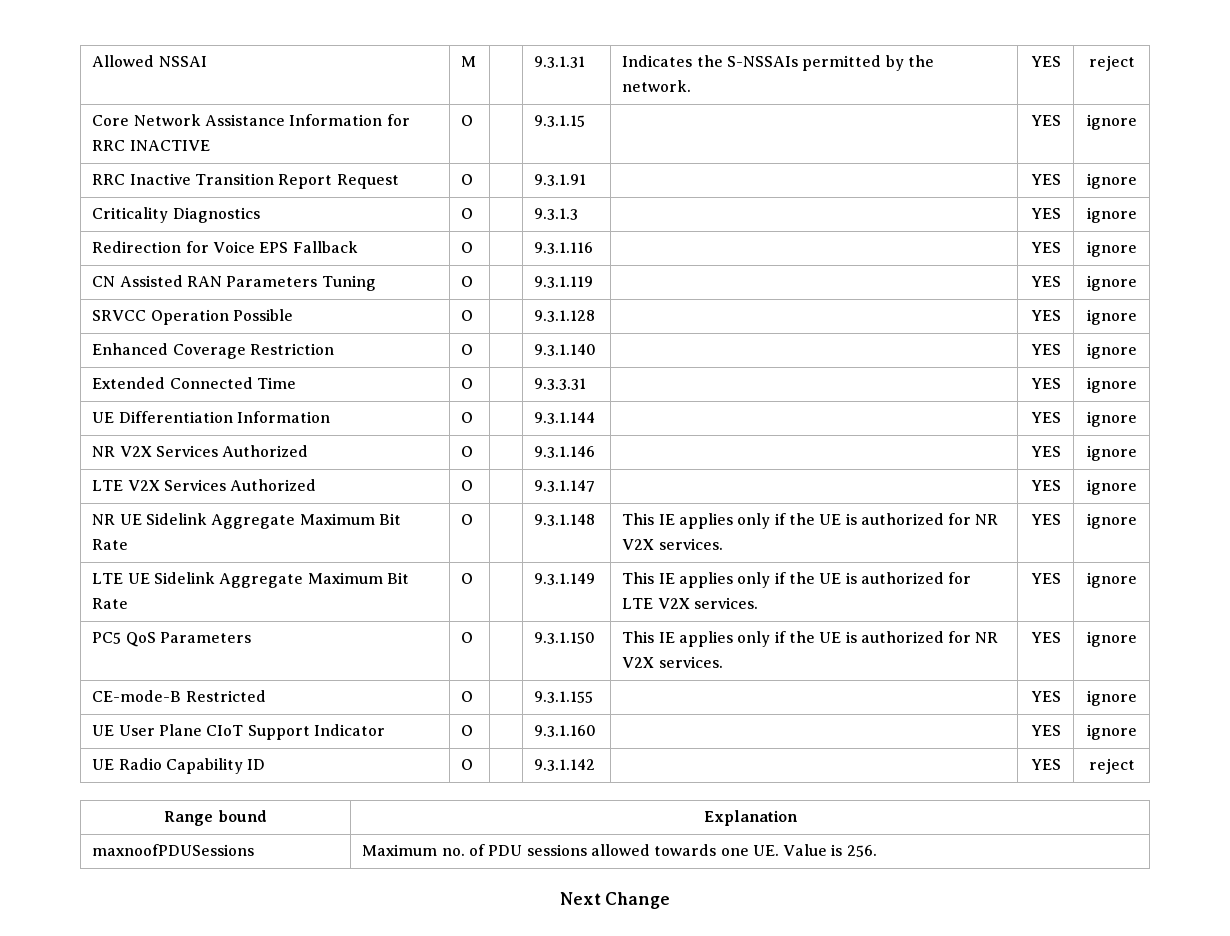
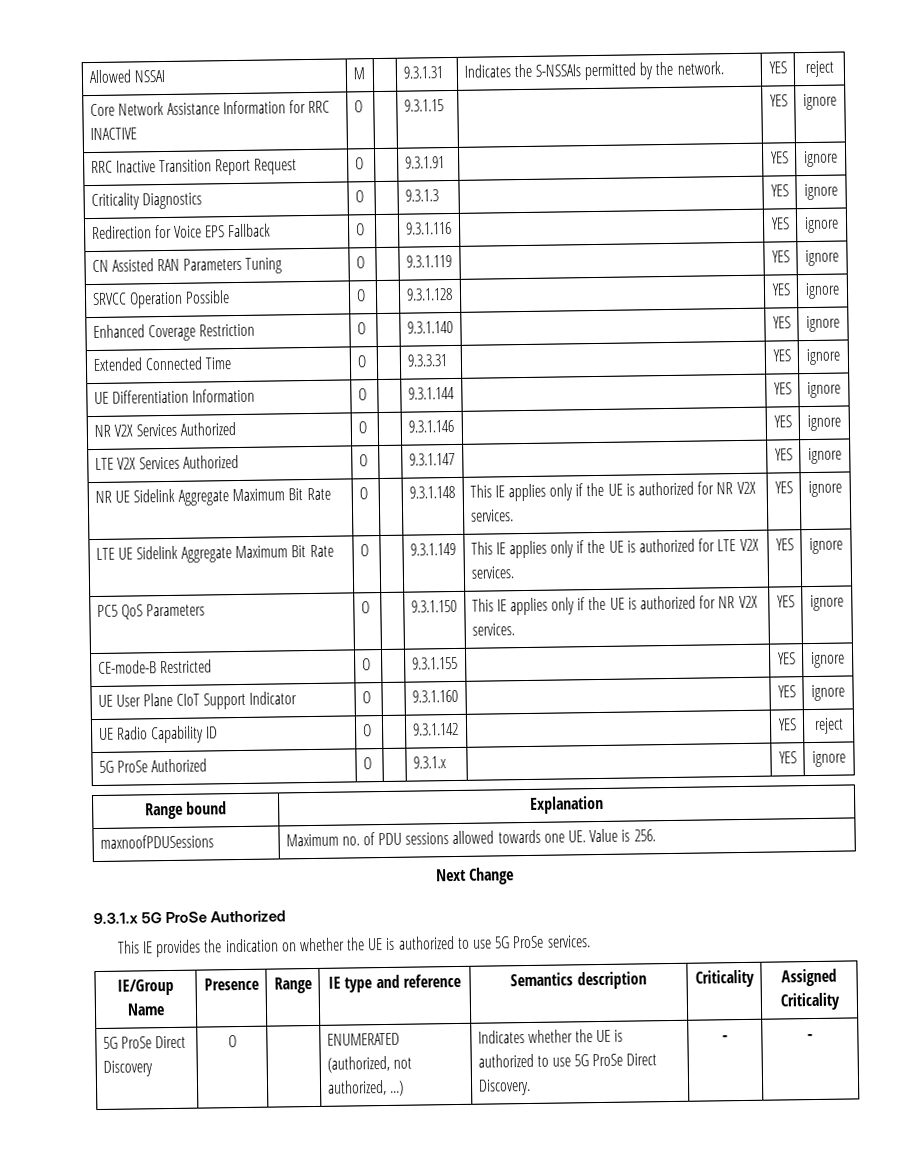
(1135, 766) none -> [98,758,207,773] [362,757,372,770] [412,756,447,769] [778,751,797,764] [812,750,846,768] // 5G ProSe Authorized | O | | 9.3.1.x | | YES | ignore
(671, 900) none -> [93,910,287,925] [116,935,591,958] [117,978,174,996] [127,1003,165,1016] [203,977,259,991] [273,977,312,994] [328,973,461,993] [510,971,647,990] [694,969,755,988] [781,968,837,987] [779,992,841,1011] [102,1035,186,1049] [102,1060,153,1077] [227,1035,237,1048] [326,1032,401,1046] [326,1055,412,1073] [326,1079,404,1096] [477,1029,624,1044] [477,1053,658,1068] [477,1078,531,1096] [722,1035,728,1041] [807,1034,813,1040] // 9.3.1.x 5G ProSe Authorized // This IE provides the indication on whether the UE is authorized to use 5G ProSe services. // IE/Group Name | Presence | Range | IE type and reference | Semantics description | Criticality | Assigned Criticality // 5G ProSe Direct Discovery | O | | ENUMERATED (authorized, not authorized, ...) | Indicates whether the UE is authorized to use 5G ProSe Direct Discovery. | - | -

